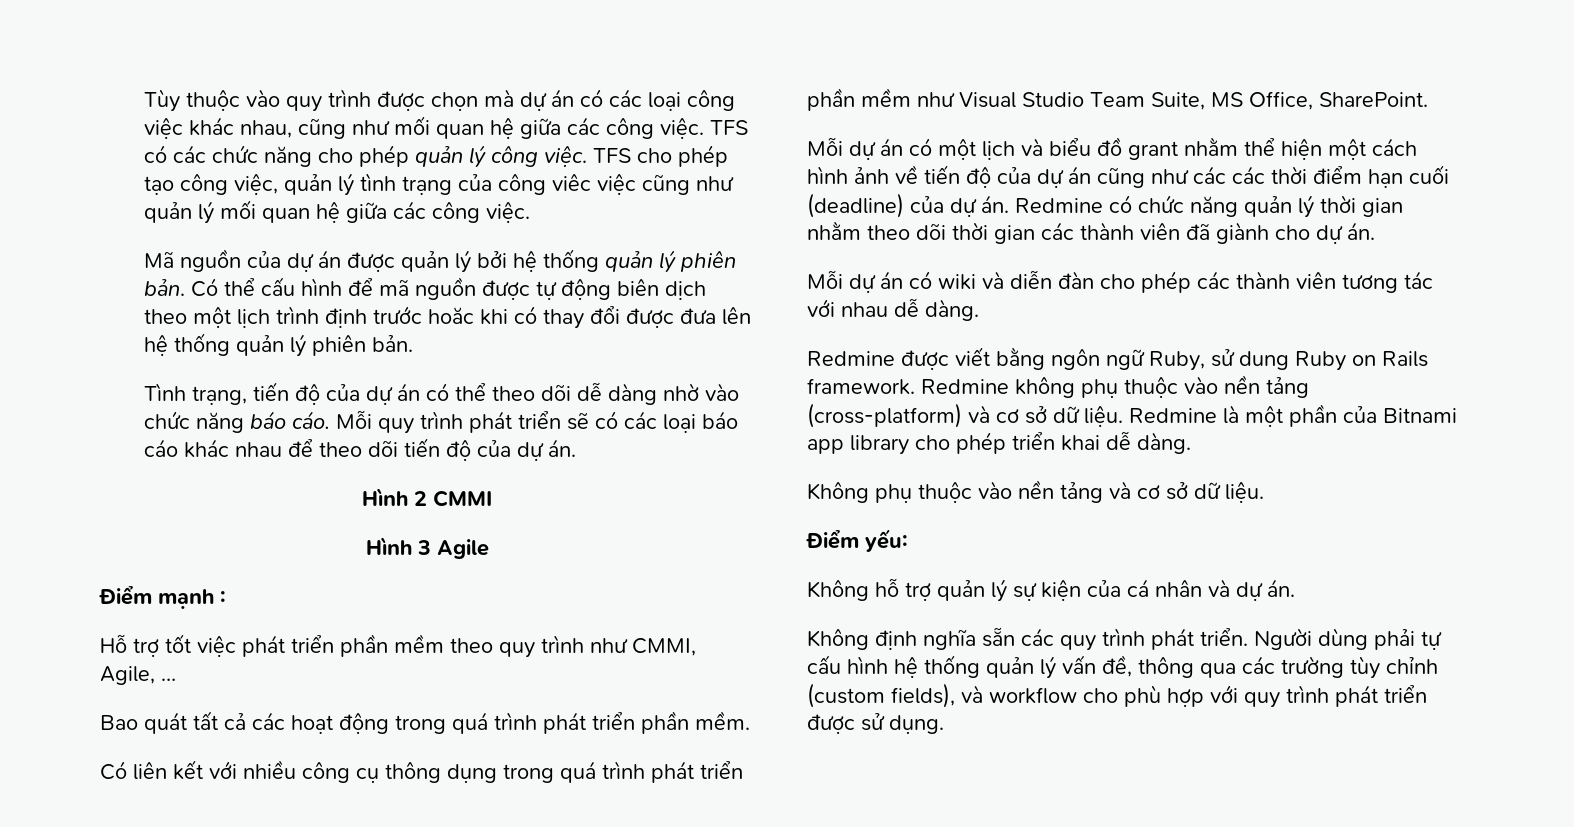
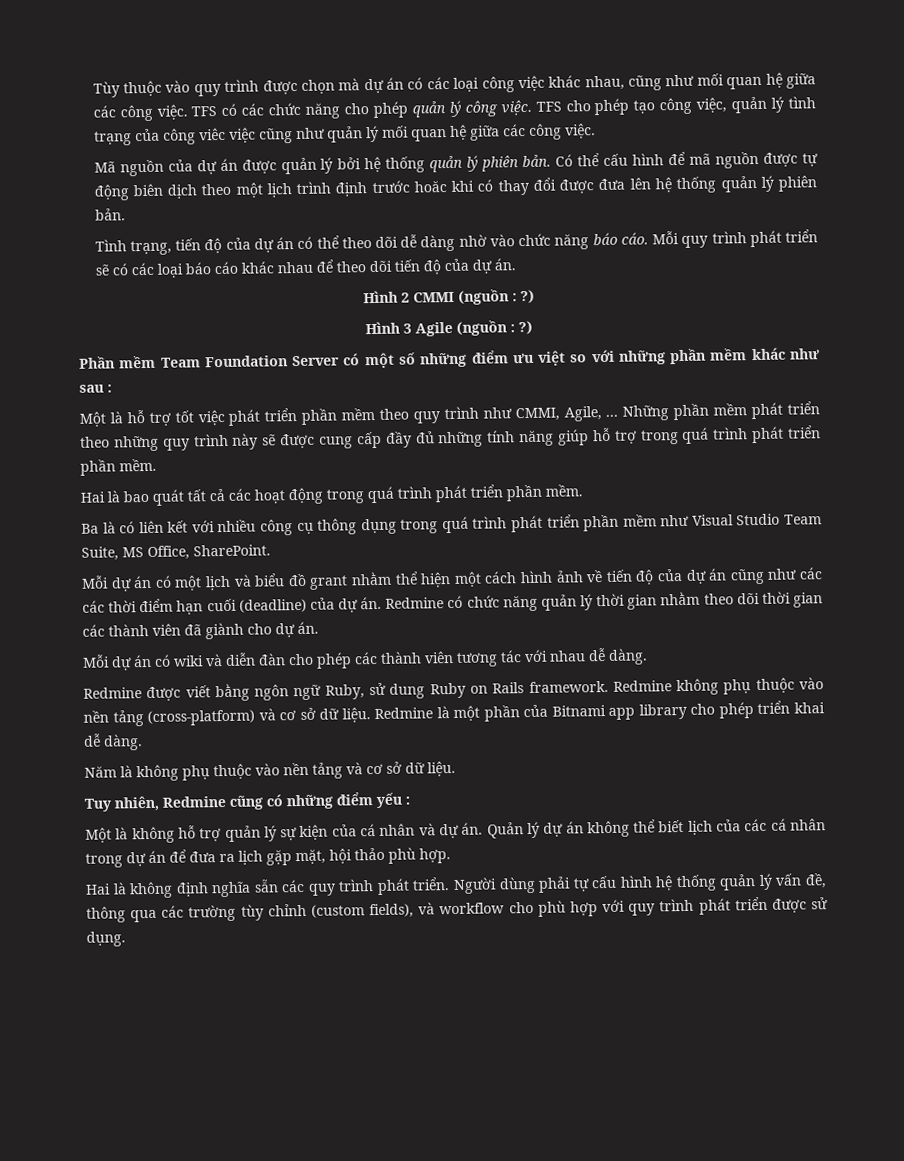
(492, 498) none -> [457,289,535,305] (nguồn : ?)
[99,586,226,609] [100,634,127,653] // Điểm mạnh : // Hỗ -> [455,320,533,336] [79,347,821,369] [79,384,112,393] [79,410,145,427] (nguồn : ?) // Phần mềm Team Foundation Server có một số những điểm ưu việt so với những phần mềm khác như sau : // Một là hỗ
[100,715,138,730] // Bao -> [622,401,821,421] [80,425,821,452] [80,458,157,476] [80,490,149,503] Những phần mềm phát triển theo những quy trình này sẽ được cung cấp đầy đủ những tính năng giúp hỗ trợ trong quá trình phát triển phần mềm. // Hai là bao
[100,761,127,780] Có -> [81,521,136,534] Ba là có
[807,482,869,503] Không -> [84,764,179,782] Năm là không
[806,529,908,552] [807,580,869,601] Điểm yếu: // Không -> [84,792,410,812] [85,826,175,844] Tuy nhiên, Redmine cũng có những điểm yếu : // Một là không
[807,629,869,650] // Không -> [486,818,826,839] [85,847,451,868] [85,881,174,899] Quản lý dự án không thể biết lịch của các cá nhân trong dự án để đưa ra lịch gặp mặt, hội thảo phù hợp. // Hai là không

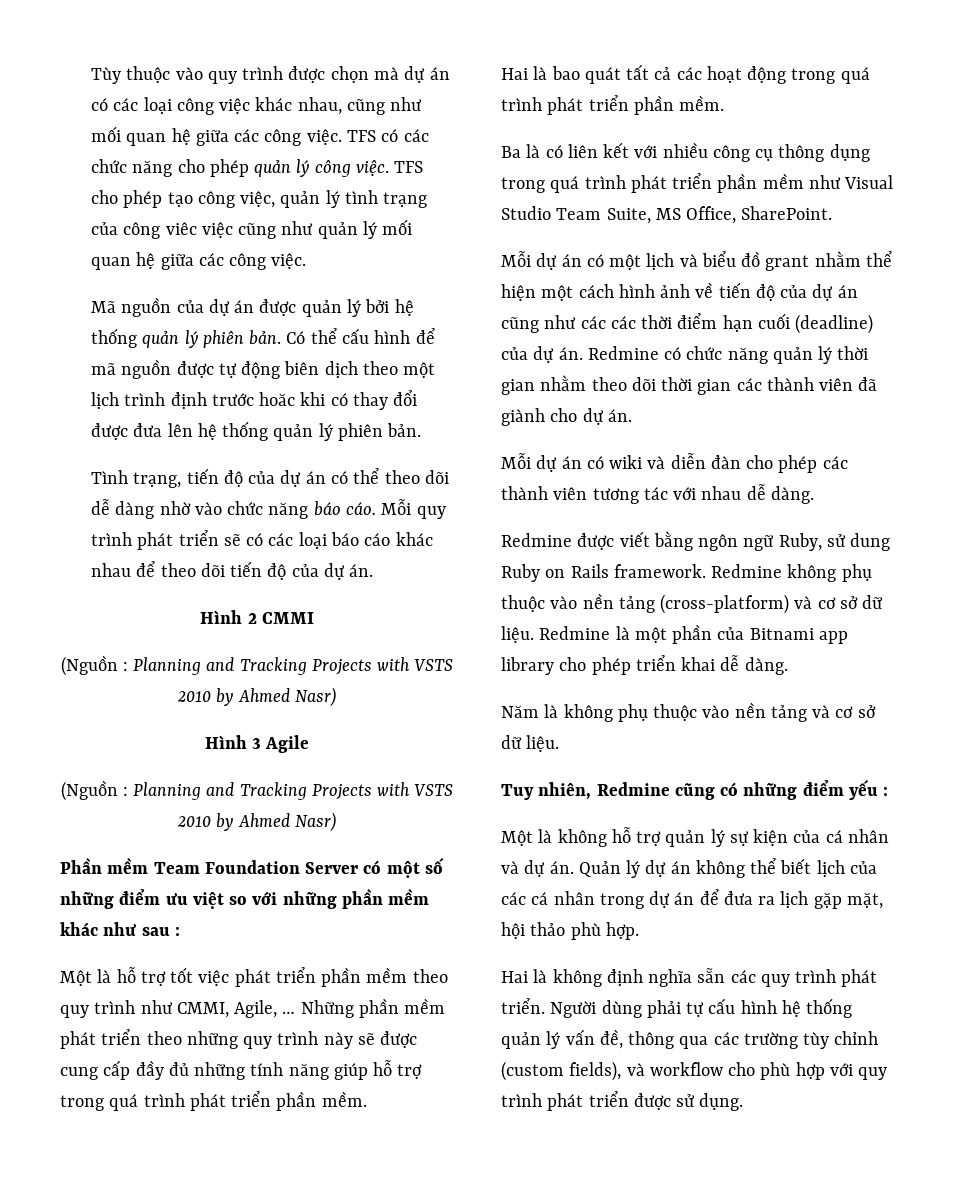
[457,289,535,305] [364,320,533,337] (nguồn : ?) // Hình 3 Agile (nguồn : ?) -> [60,655,454,676] [177,687,336,707] [204,735,310,753] [60,780,454,801] [177,812,336,832] // (Nguồn : Planning and Tracking Projects with VSTS 2010 by Ahmed Nasr) // Hình 3 Agile // (Nguồn : Planning and Tracking Projects with VSTS 2010 by Ahmed Nasr)

